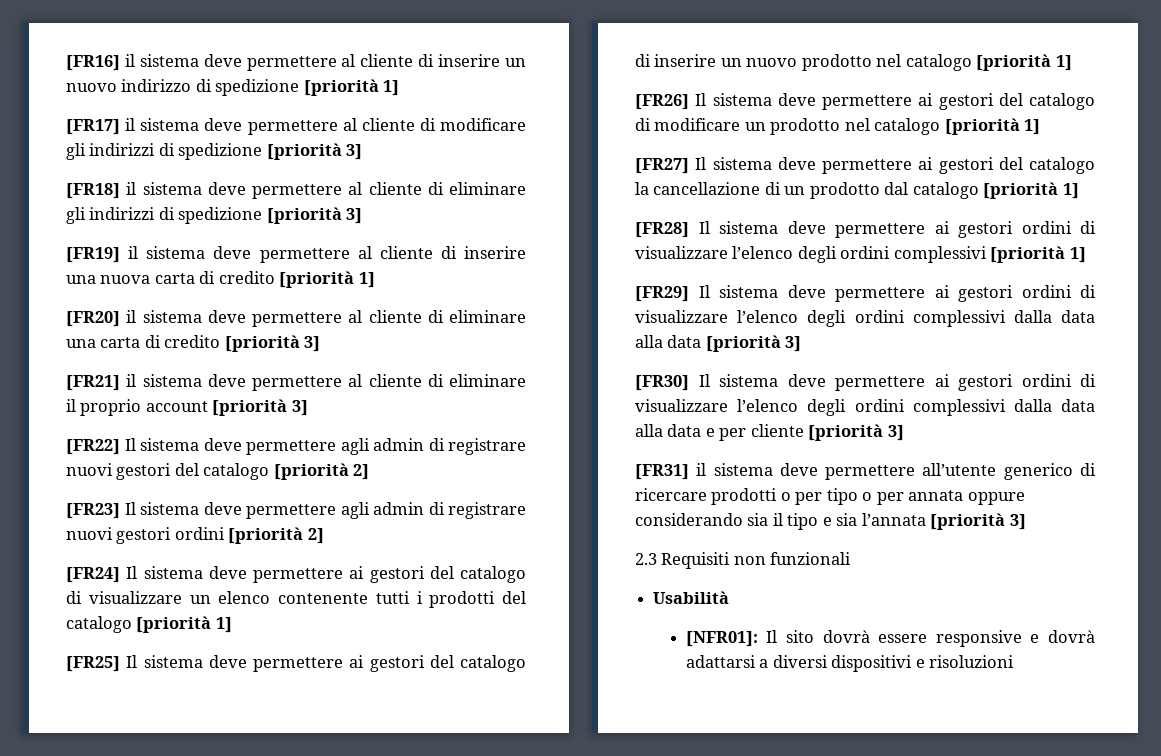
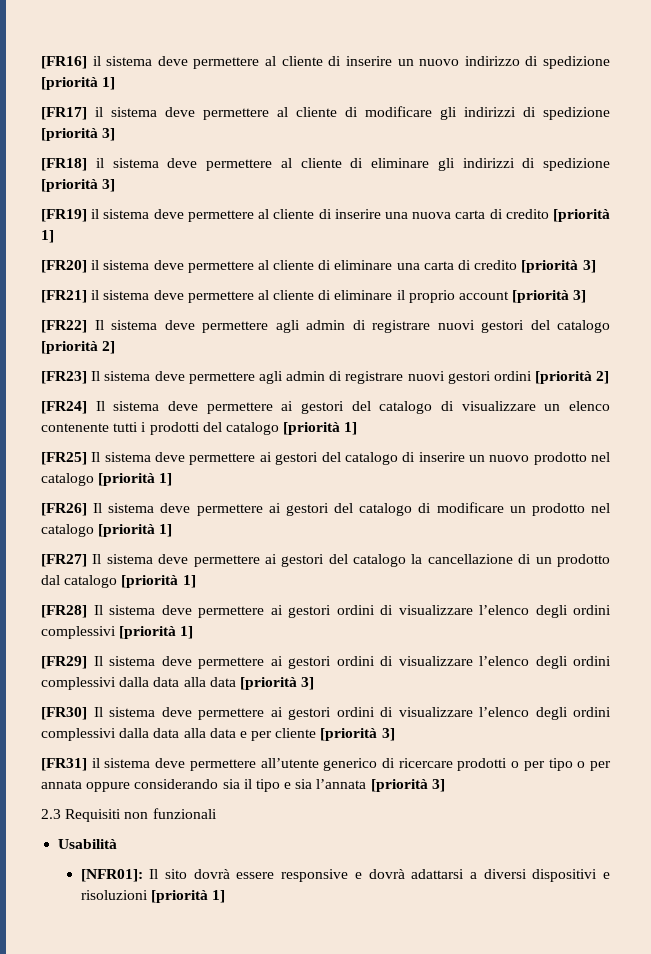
(1015, 661) none -> [150,890,225,903] [priorità 1]

